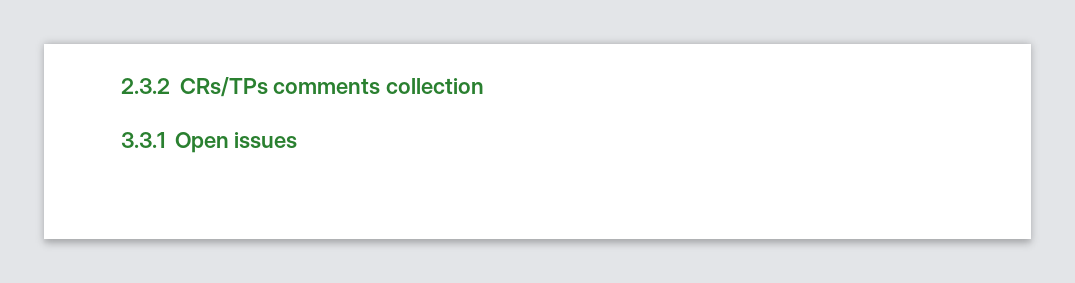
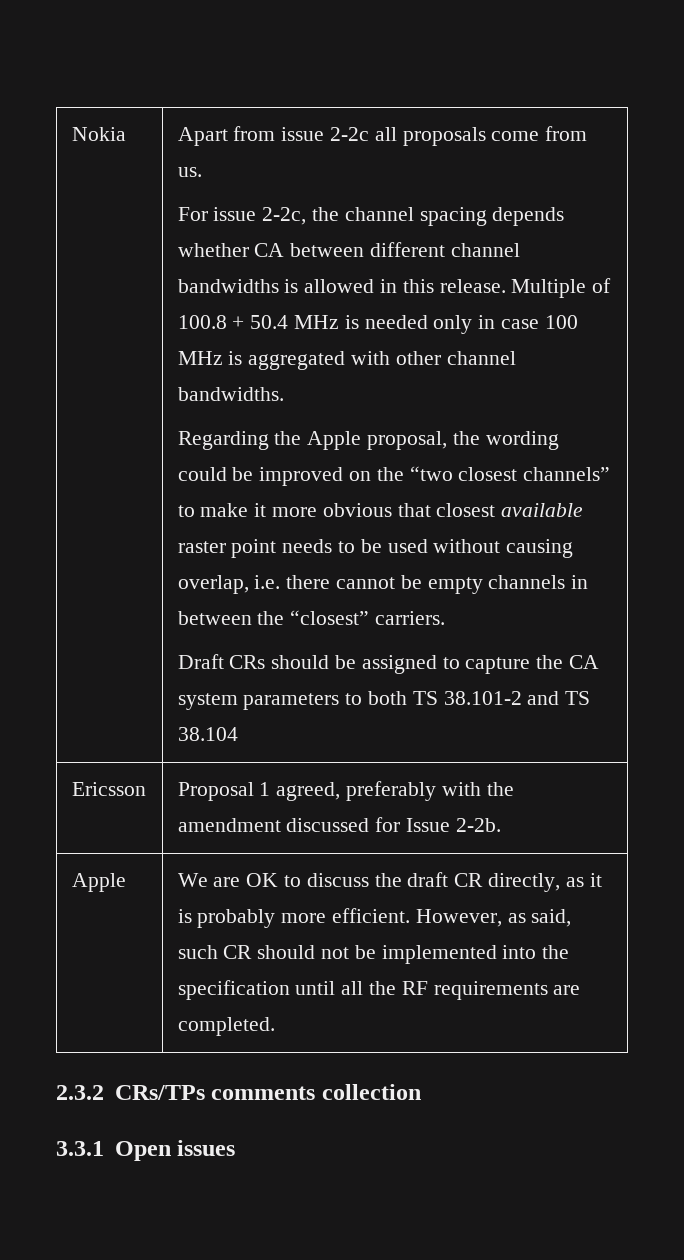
(121, 86) none -> [71,127,126,141] [177,126,588,146] [177,167,202,177] [177,207,565,226] [177,242,520,257] [177,278,612,298] [177,315,578,334] [177,351,516,370] [177,387,284,401] [177,431,559,450] [177,466,611,486] [177,503,584,517] [177,539,574,558] [177,575,589,594] [177,610,446,625] [177,654,600,674] [177,691,591,710] [177,727,238,741] [71,782,146,796] [177,781,514,801] [177,817,501,832] [71,873,126,892] [177,872,602,892] [177,908,572,928] [177,945,570,964] [177,980,581,1000] [177,1017,275,1036] Nokia | Apart from issue 2-2c all proposals come from us. // For issue 2-2c, the channel spacing depends whether CA between different channel bandwidths is allowed in this release. Multiple of 100.8 + 50.4 MHz is needed only in case 100 MHz is aggregated with other channel bandwidths. // Regarding the Apple proposal, the wording could be improved on the “two closest channels” to make it more obvious that closest available raster point needs to be used without causing overlap, i.e. there cannot be empty channels in between the “closest” carriers. // Draft CRs should be assigned to capture the CA system parameters to both TS 38.101-2 and TS 38.104 // Ericsson | Proposal 1 agreed, preferably with the amendment discussed for Issue 2-2b. // Apple | We are OK to discuss the draft CR directly, as it is probably more efficient. However, as said, such CR should not be implemented into the specification until all the RF requirements are completed. //

